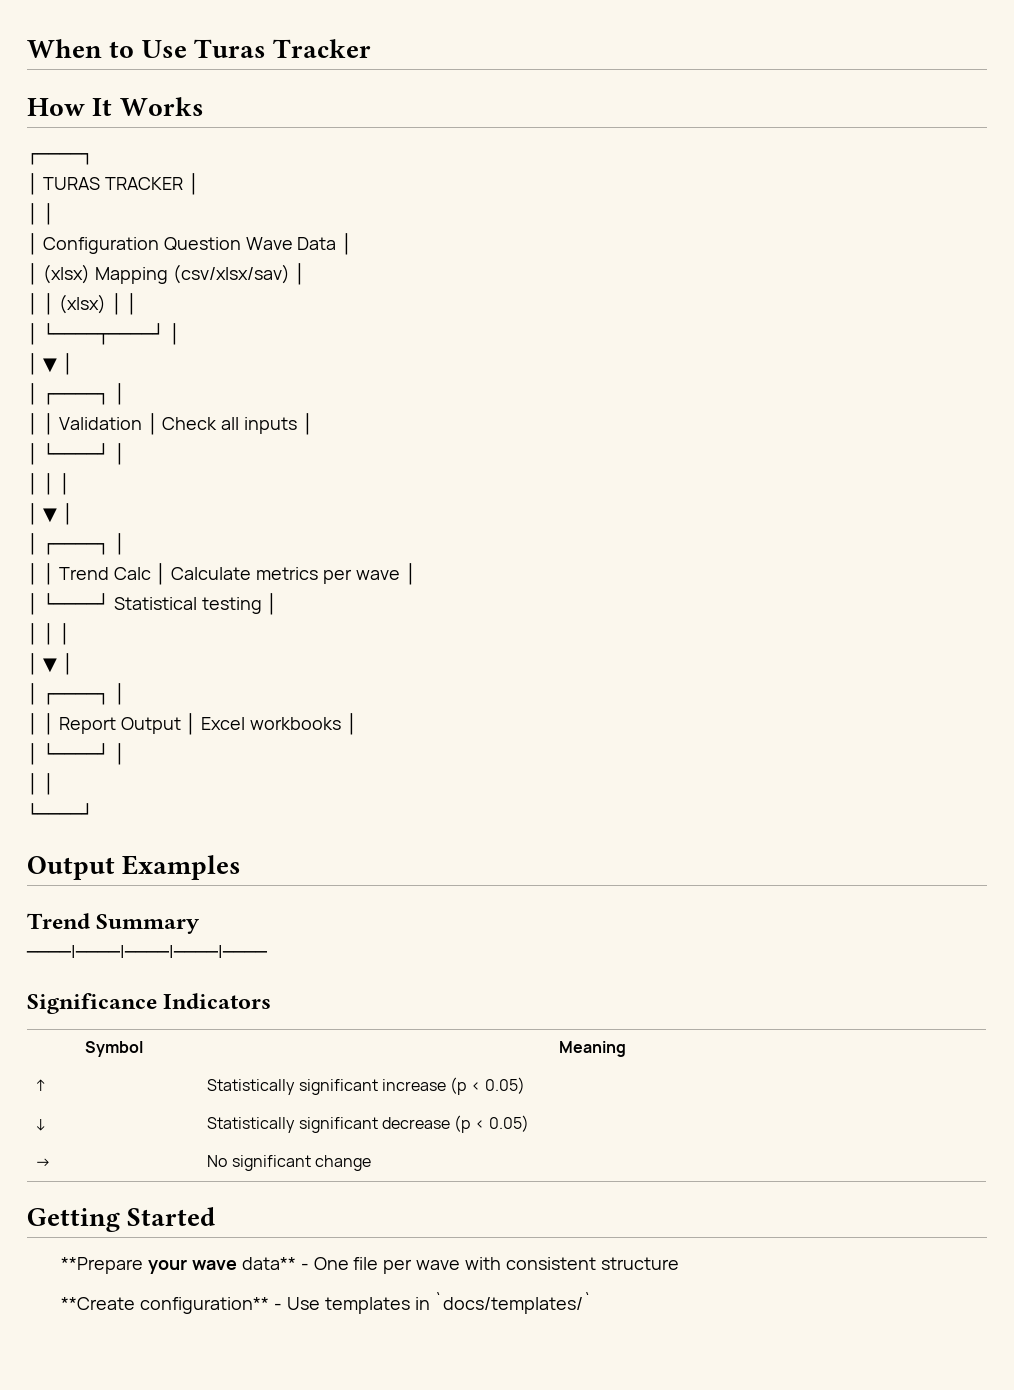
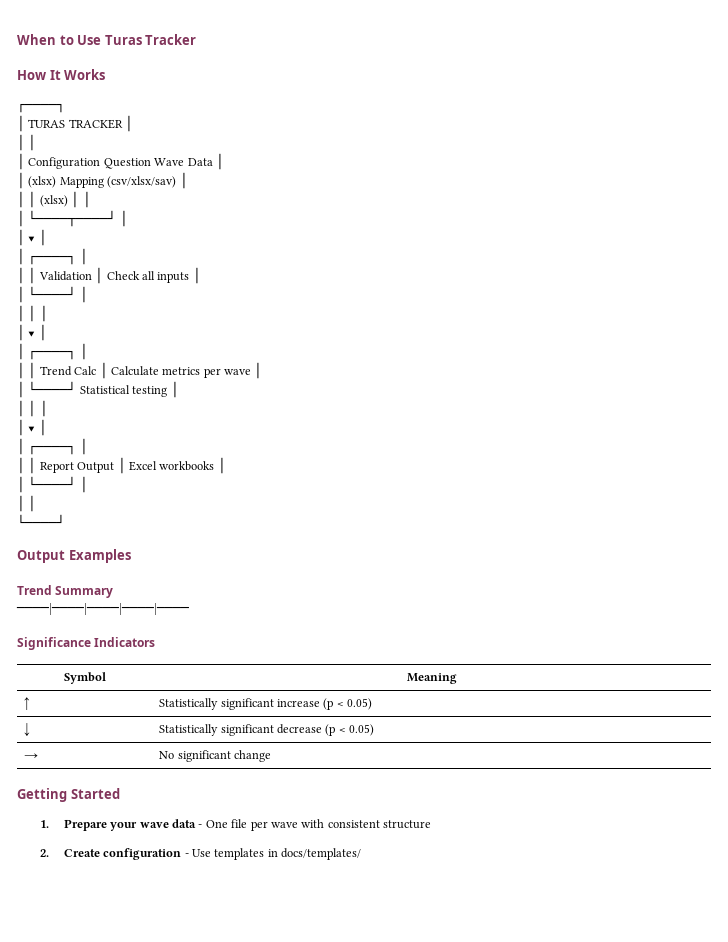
[61,1257,144,1274] **Prepare -> [40,819,107,831] 1. Prepare
[241,1257,296,1270] data** -> [172,819,197,828] data
[61,1297,270,1314] **Create configuration** -> [40,848,182,860] 2. Create configuration
[434,1292,593,1314] `docs/templates/` -> [281,848,362,860] docs/templates/

